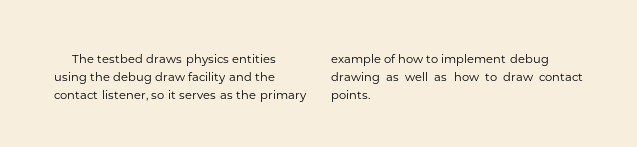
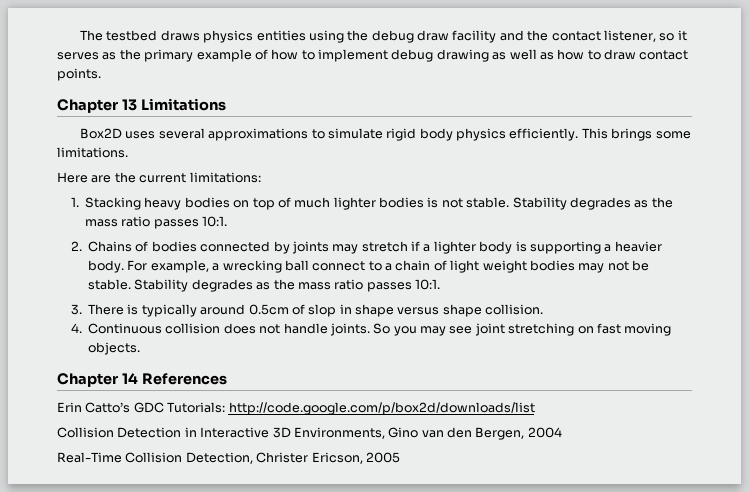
(370, 96) none -> [57,98,226,113] [80,128,691,141] [57,147,128,158] [57,172,261,183] [70,197,673,210] [85,216,228,229] [70,241,662,254] [88,260,650,273] [88,279,441,292] [70,304,544,317] [70,323,672,336] [88,342,141,355] [57,373,227,387] [57,402,535,415] [57,427,562,440] [57,452,400,464] // Chapter 13 Limitations // Box2D uses several approximations to simulate rigid body physics efficiently. This brings some limitations. // Here are the current limitations: // 1. Stacking heavy bodies on top of much lighter bodies is not stable. Stability degrades as the mass ratio passes 10:1. // 2. Chains of bodies connected by joints may stretch if a lighter body is supporting a heavier body. For example, a wrecking ball connect to a chain of light weight bodies may not be stable. Stability degrades as the mass ratio passes 10:1. // 3. There is typically around 0.5cm of slop in shape versus shape collision. // 4. Continuous collision does not handle joints. So you may see joint stretching on fast moving objects. // Chapter 14 References // Erin Catto’s GDC Tutorials: http://code.google.com/p/box2d/downloads/list // Collision Detection in Interactive 3D Environments, Gino van den Bergen, 2004 // Real-Time Collision Detection, Christer Ericson, 2005

